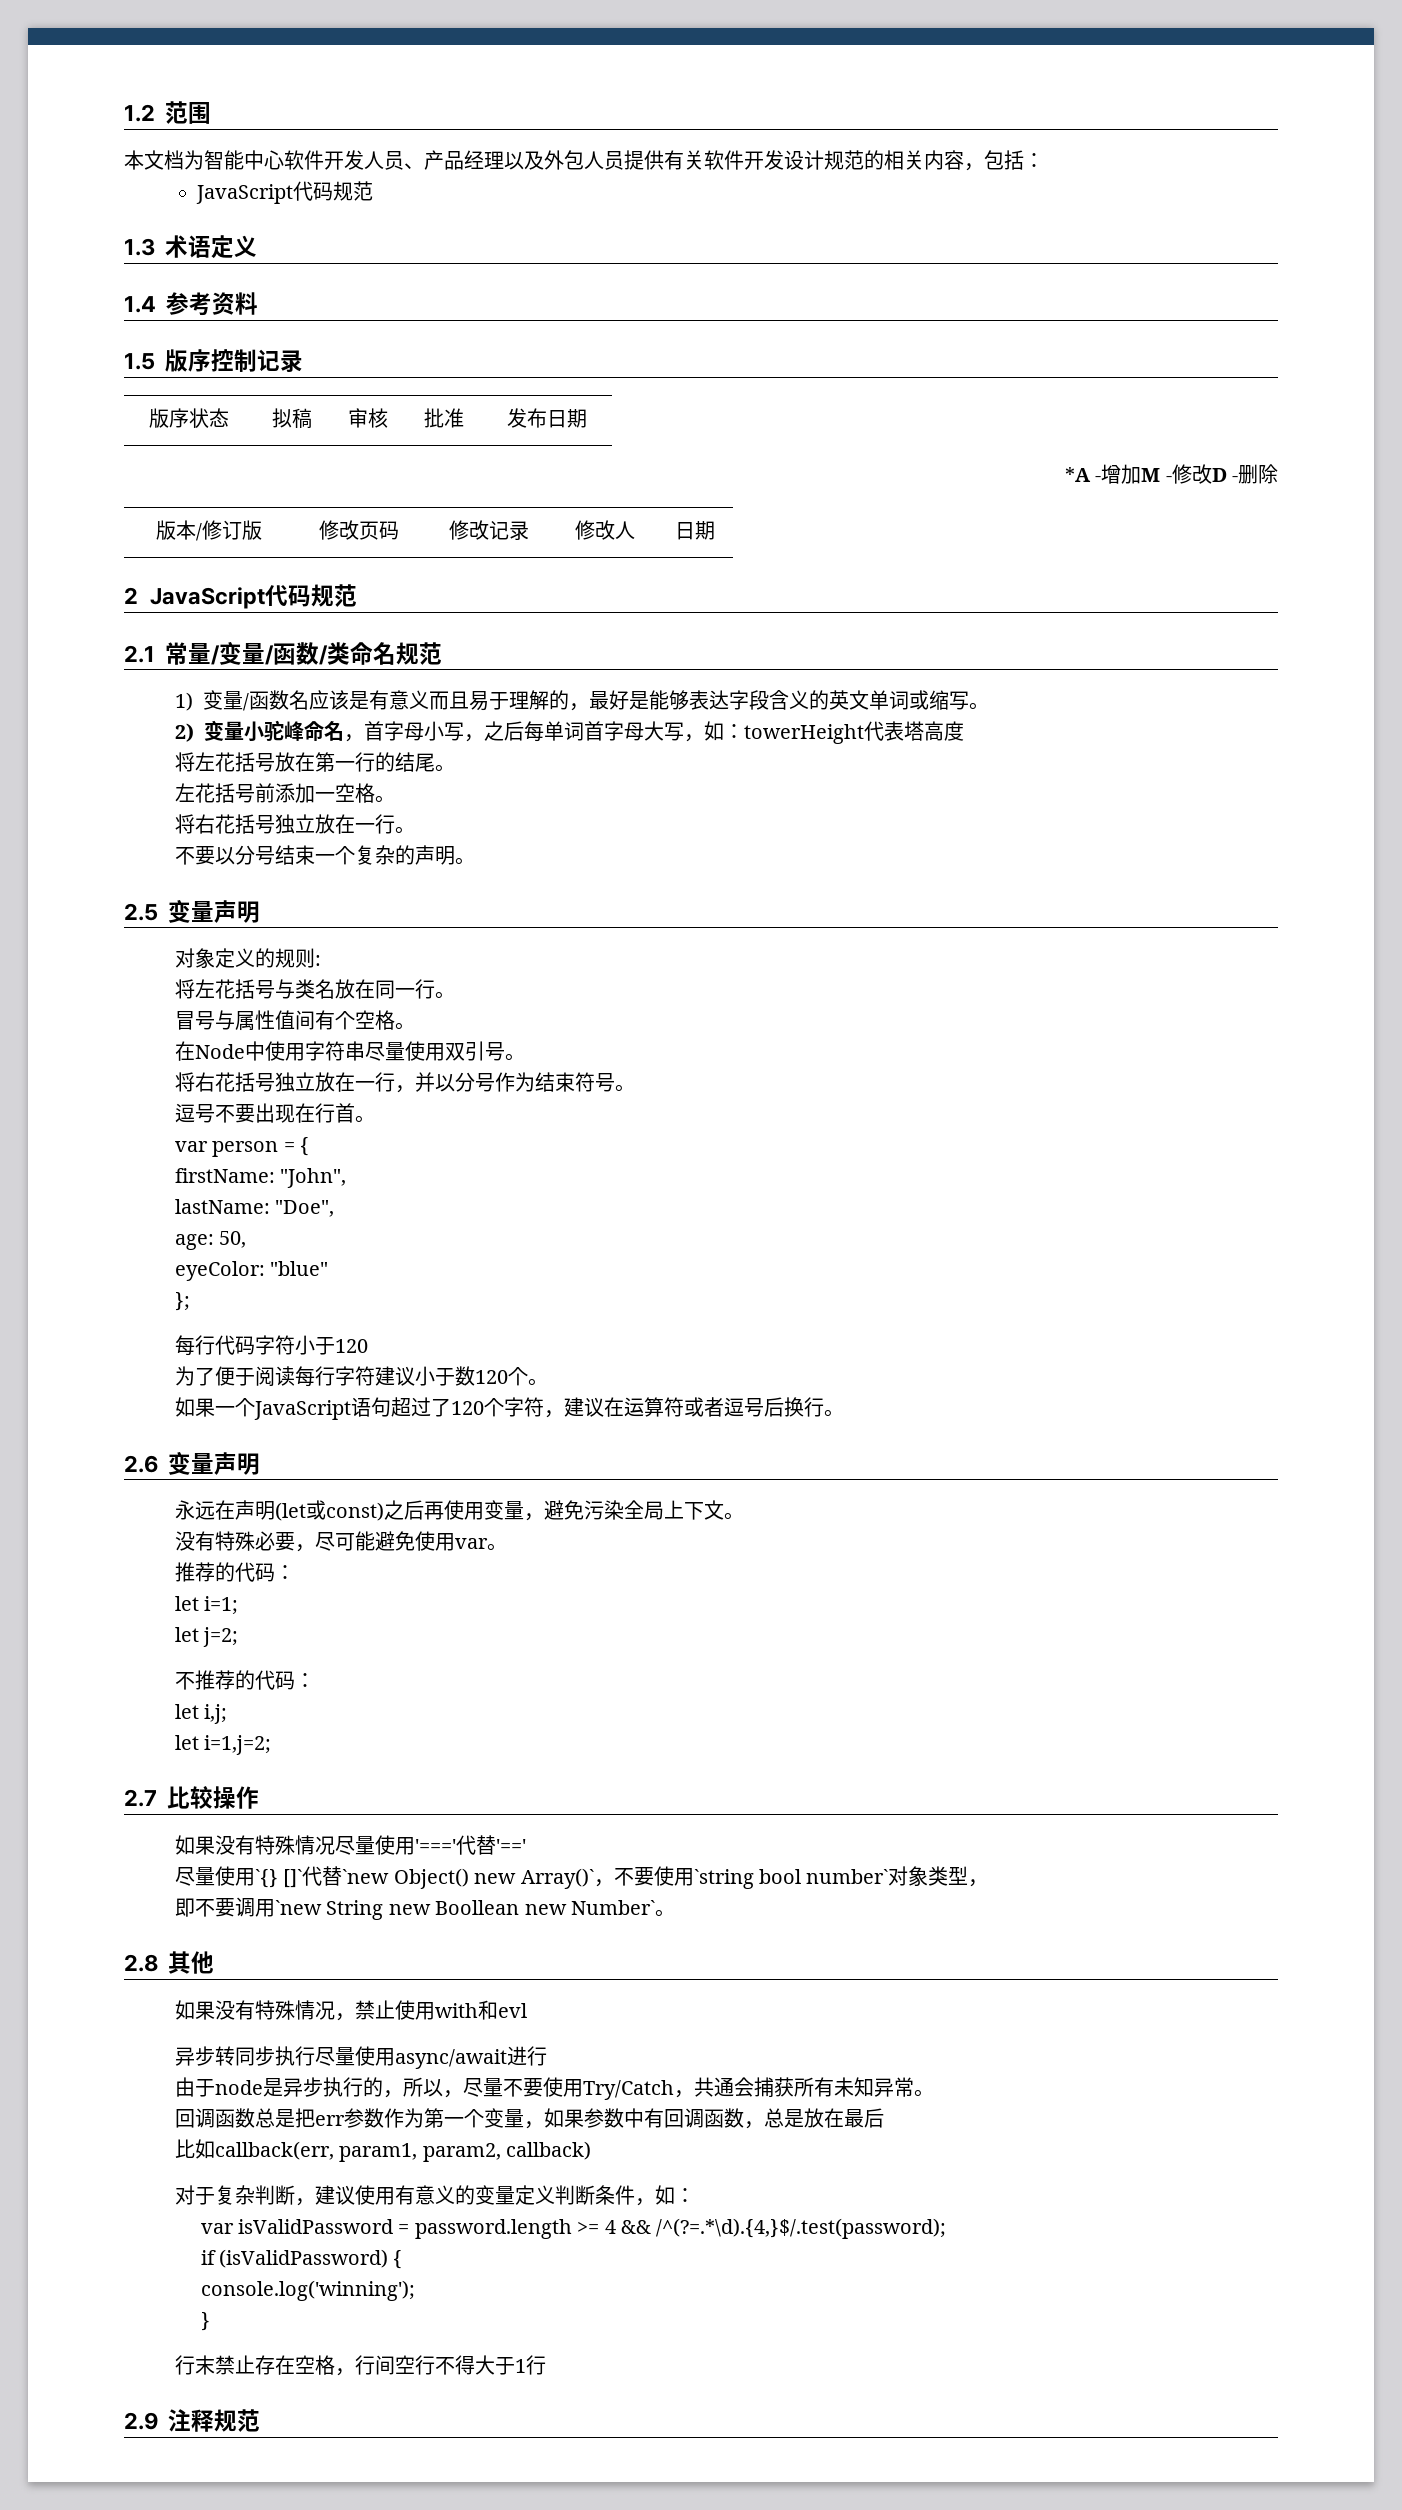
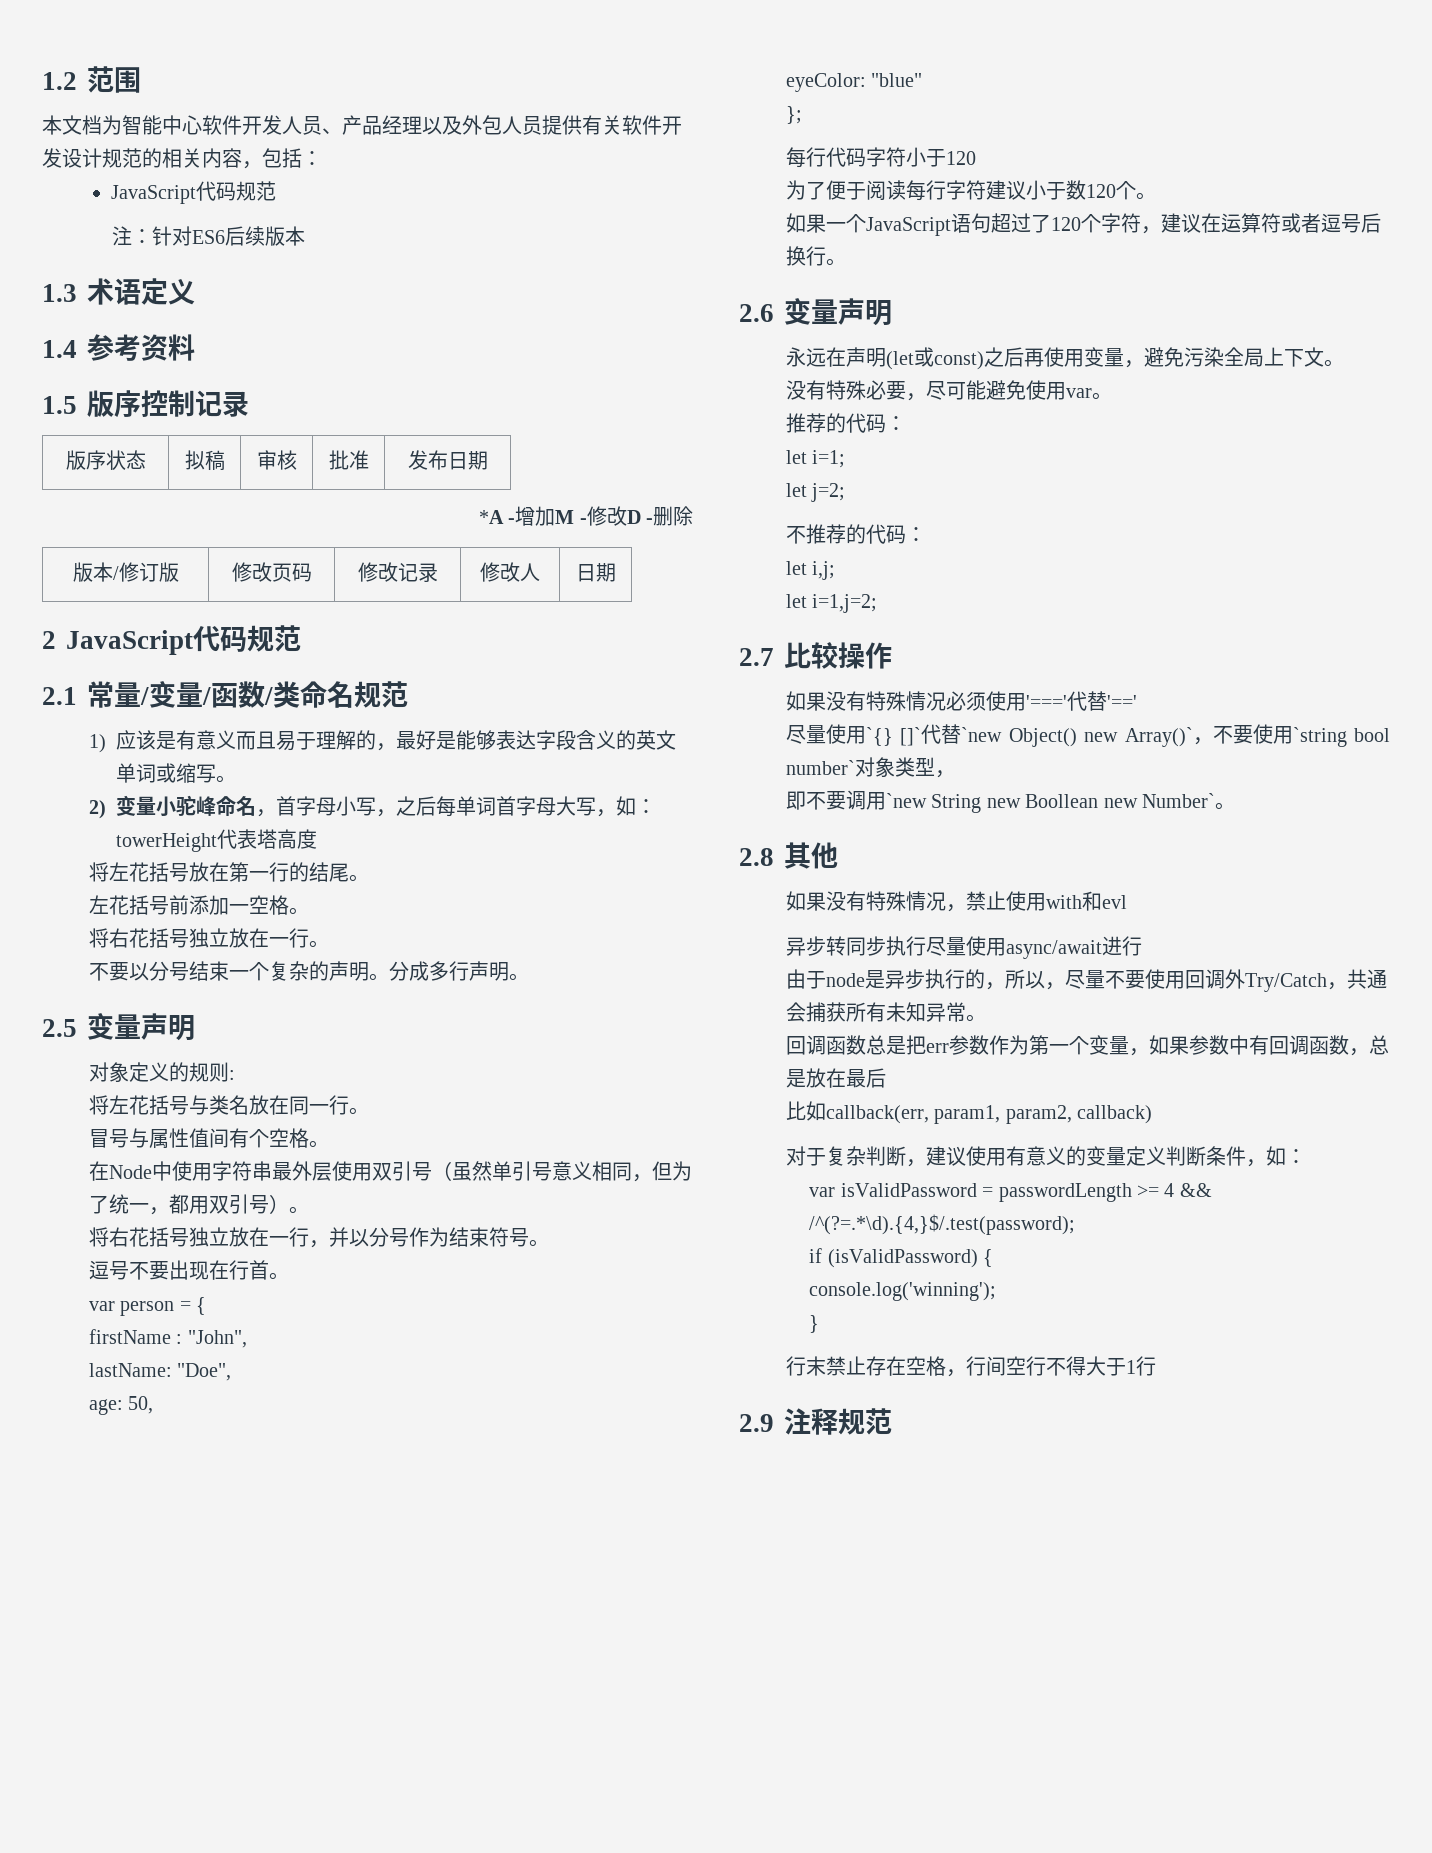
(374, 191) none -> [112,226,306,246] // 注：针对ES6后续版本
[203,690,310,711] 变量/函数名 -> (106, 743) none
(476, 861) none -> [388,961,529,981] 分成多行声明。
[365,1042,406,1061] 尽量 -> [271,1161,332,1181] 最外层
(506, 1051) none -> [431,1161,692,1182] [88,1194,289,1215] （虽然单引号意义相同，但为了统一，都用双引号）
[175,1168,276,1183] firstName: -> [88,1329,183,1344] firstName :
[335,1836,376,1855] 尽量 -> [945,691,986,711] 必须
(584, 2088) none -> [1184,969,1245,989] 回调外
[414,2219,572,2239] password.length -> [998,1183,1132,1202] passwordLength

